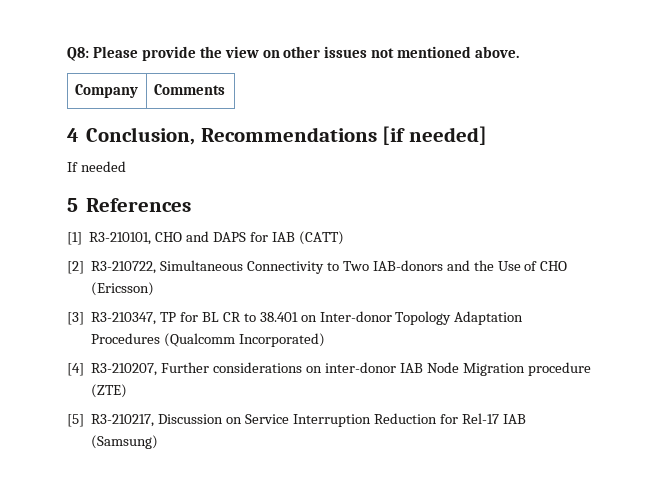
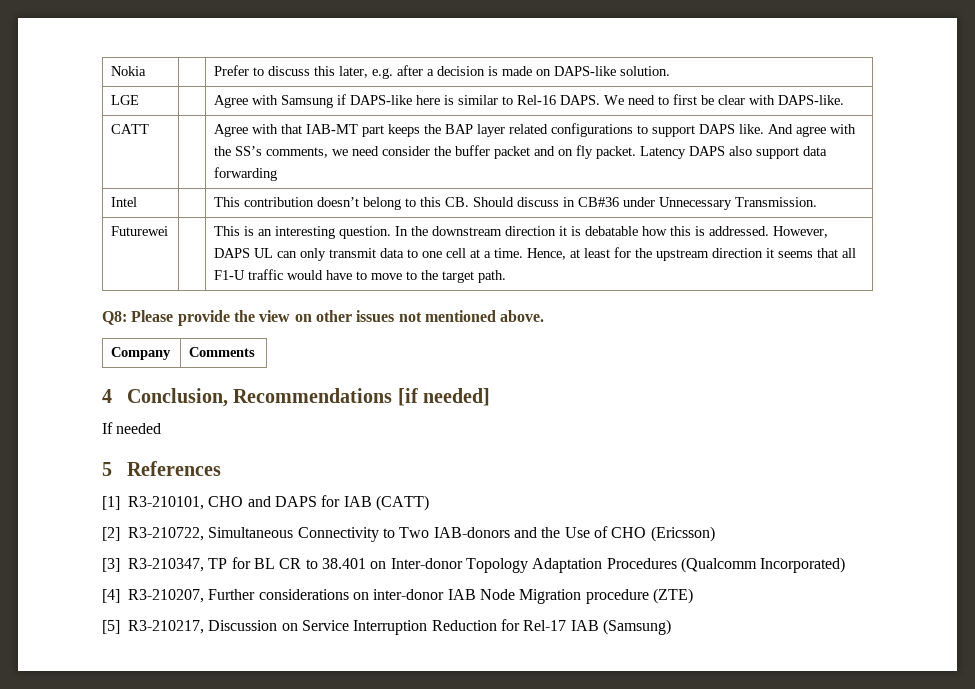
(67, 54) none -> [111,66,147,76] [214,65,671,79] [111,95,140,105] [214,94,845,108] [111,124,150,134] [214,123,857,137] [214,145,828,159] [214,167,278,181] [111,197,138,207] [214,197,818,210] [111,226,169,236] [214,226,829,239] [214,247,857,261] [214,269,507,283] Nokia | | Prefer to discuss this later, e.g. after a decision is made on DAPS-like solution. // LGE | | Agree with Samsung if DAPS-like here is similar to Rel-16 DAPS. We need to first be clear with DAPS-like. // CATT | | Agree with that IAB-MT part keeps the BAP layer related configurations to support DAPS like. And agree with the SS’s comments, we need consider the buffer packet and on fly packet. Latency DAPS also support data forwarding // Intel | | This contribution doesn’t belong to this CB. Should discuss in CB#36 under Unnecessary Transmission. // Futurewei | | This is an interesting question. In the downstream direction it is debatable how this is addressed. However, DAPS UL can only transmit data to one cell at a time. Hence, at least for the upstream direction it seems that all F1-U traffic would have to move to the target path. //

